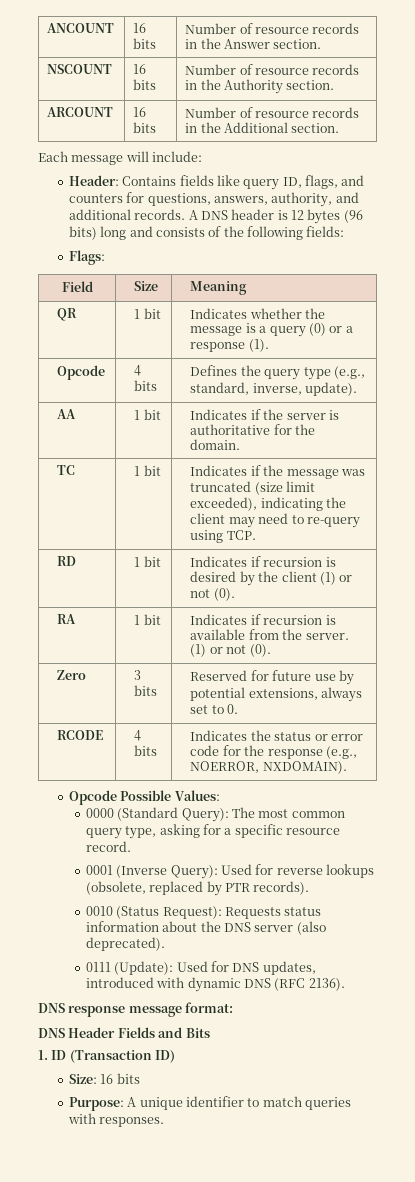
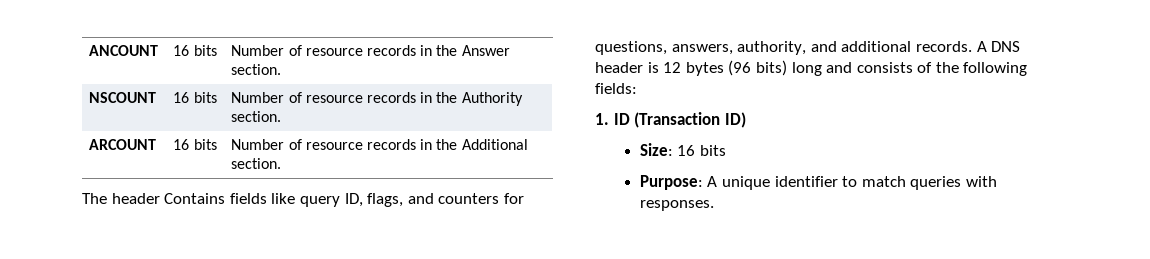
[38,151,203,165] [68,175,119,186] Each message will include: // Header: -> [82,193,160,204] The header
[68,250,105,265] [61,281,93,292] [134,281,159,291] [190,281,248,295] [57,308,78,321] [134,308,161,319] [190,308,326,319] [190,323,353,337] [190,339,269,352] [57,365,106,380] [134,365,142,376] [134,380,158,391] [190,365,365,380] [190,382,358,396] [57,409,77,419] [134,409,161,420] [190,409,339,420] [190,424,316,435] [190,439,241,450] [57,465,76,475] [134,465,161,476] [190,465,365,479] [190,481,316,495] [190,497,347,511] [190,513,360,528] [190,530,256,543] [57,556,77,566] [134,556,161,567] [190,556,336,567] [190,571,353,586] [190,588,235,601] [57,614,77,624] [134,614,161,625] [190,614,336,625] [190,629,349,640] [190,644,271,657] [57,670,87,680] [134,670,142,680] [134,685,158,696] [190,670,354,685] [190,687,363,702] [190,704,239,714] [57,730,104,740] [134,730,142,741] [134,745,158,756] [190,730,363,741] [190,745,357,759] [190,761,347,774] [68,790,220,805] [85,807,345,822] [85,824,341,839] [85,841,131,852] [85,864,375,879] [85,881,310,896] [85,906,322,919] [85,921,326,935] [85,937,165,951] [85,961,316,975] [85,977,345,992] [38,1002,234,1017] [38,1027,210,1038] // Flags: // Field | Size | Meaning // QR | 1 bit | Indicates whether the message is a query (0) or a response (1). // Opcode | 4 bits | Defines the query type (e.g., standard, inverse, update). // AA | 1 bit | Indicates if the server is authoritative for the domain. // TC | 1 bit | Indicates if the message was truncated (size limit exceeded), indicating the client may need to re-query using TCP. // RD | 1 bit | Indicates if recursion is desired by the client (1) or not (0). // RA | 1 bit | Indicates if recursion is available from the server. (1) or not (0). // Zero | 3 bits | Reserved for future use by potential extensions, always set to 0. // RCODE | 4 bits | Indicates the status or error code for the response (e.g., NOERROR, NXDOMAIN). // Opcode Possible Values: // 0000 (Standard Query): The most common query type, asking for a specific resource record. // 0001 (Inverse Query): Used for reverse lookups (obsolete, replaced by PTR records). // 0010 (Status Request): Requests status information about the DNS server (also deprecated). // 0111 (Update): Used for DNS updates, introduced with dynamic DNS (RFC 2136). // DNS response message format: // DNS Header Fields and Bits -> (637, 88) none

